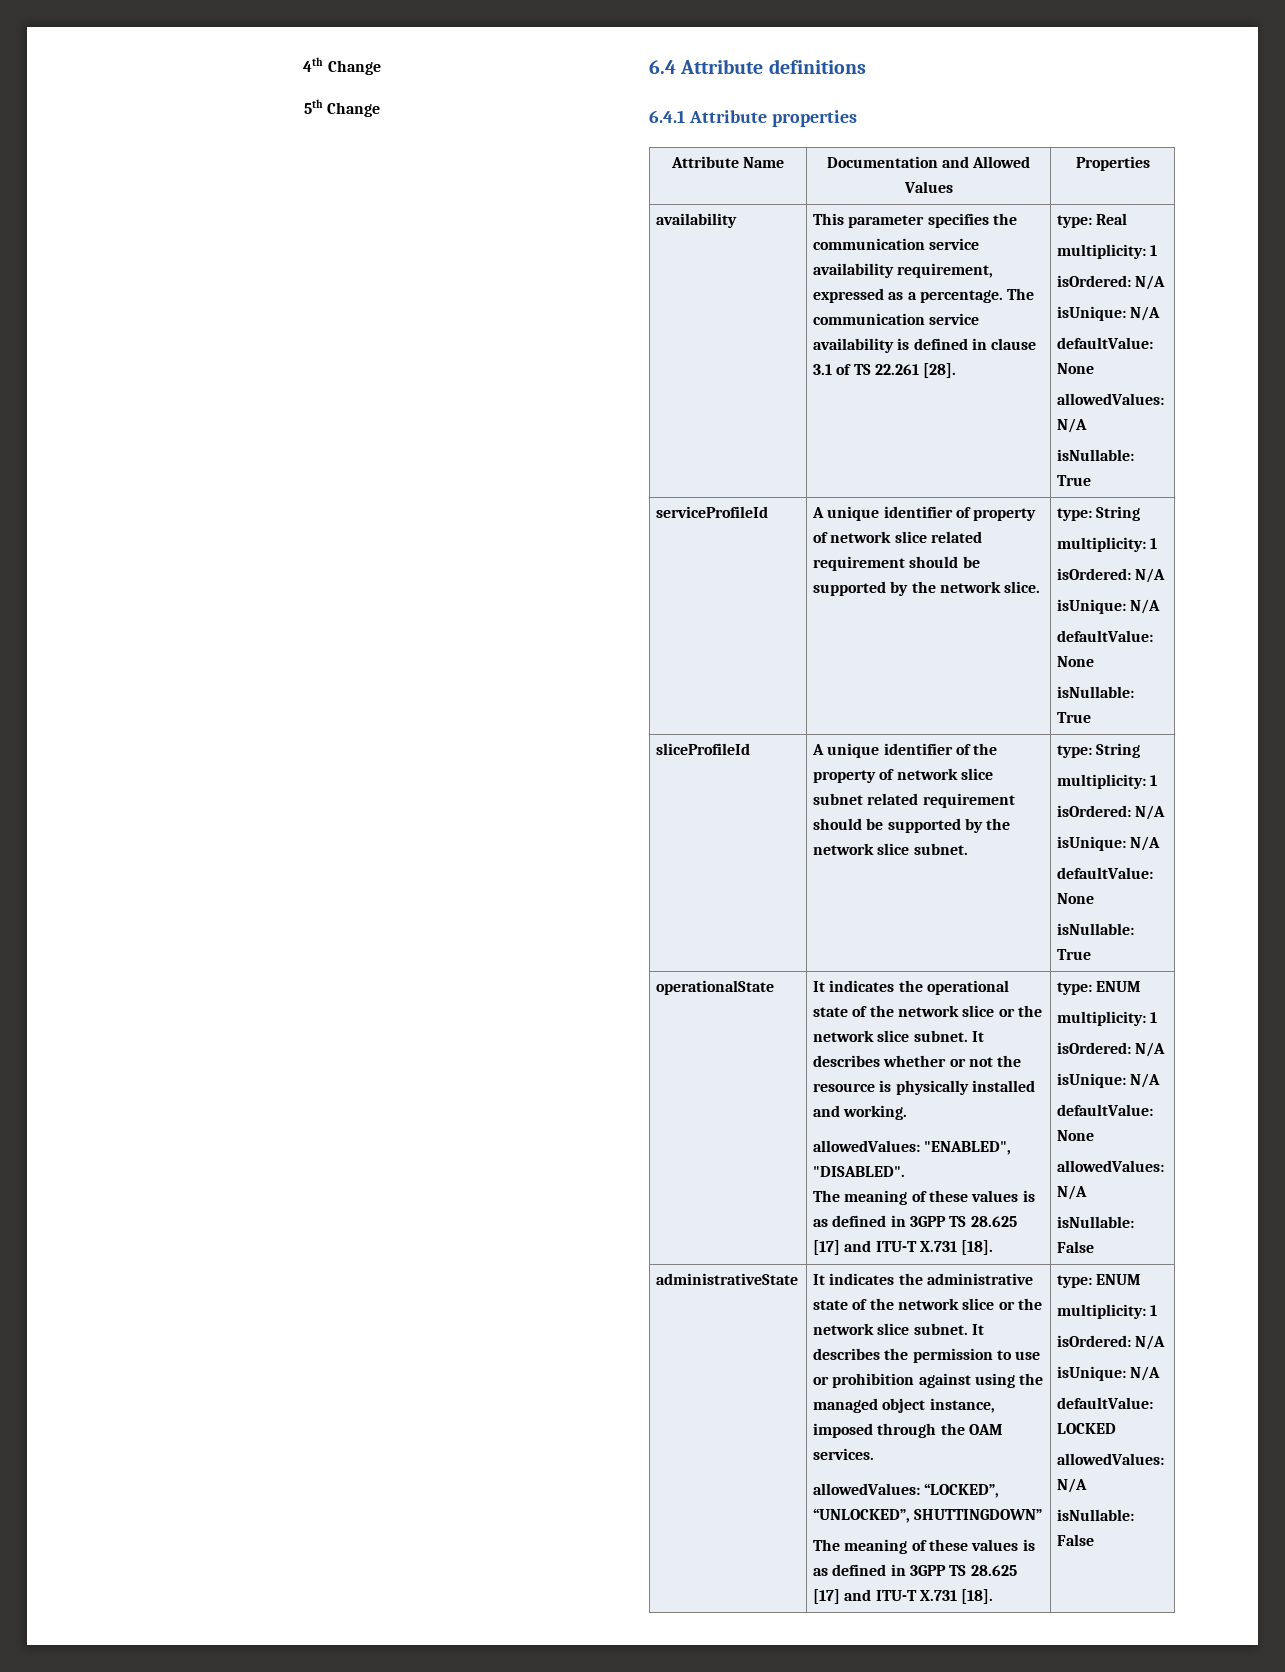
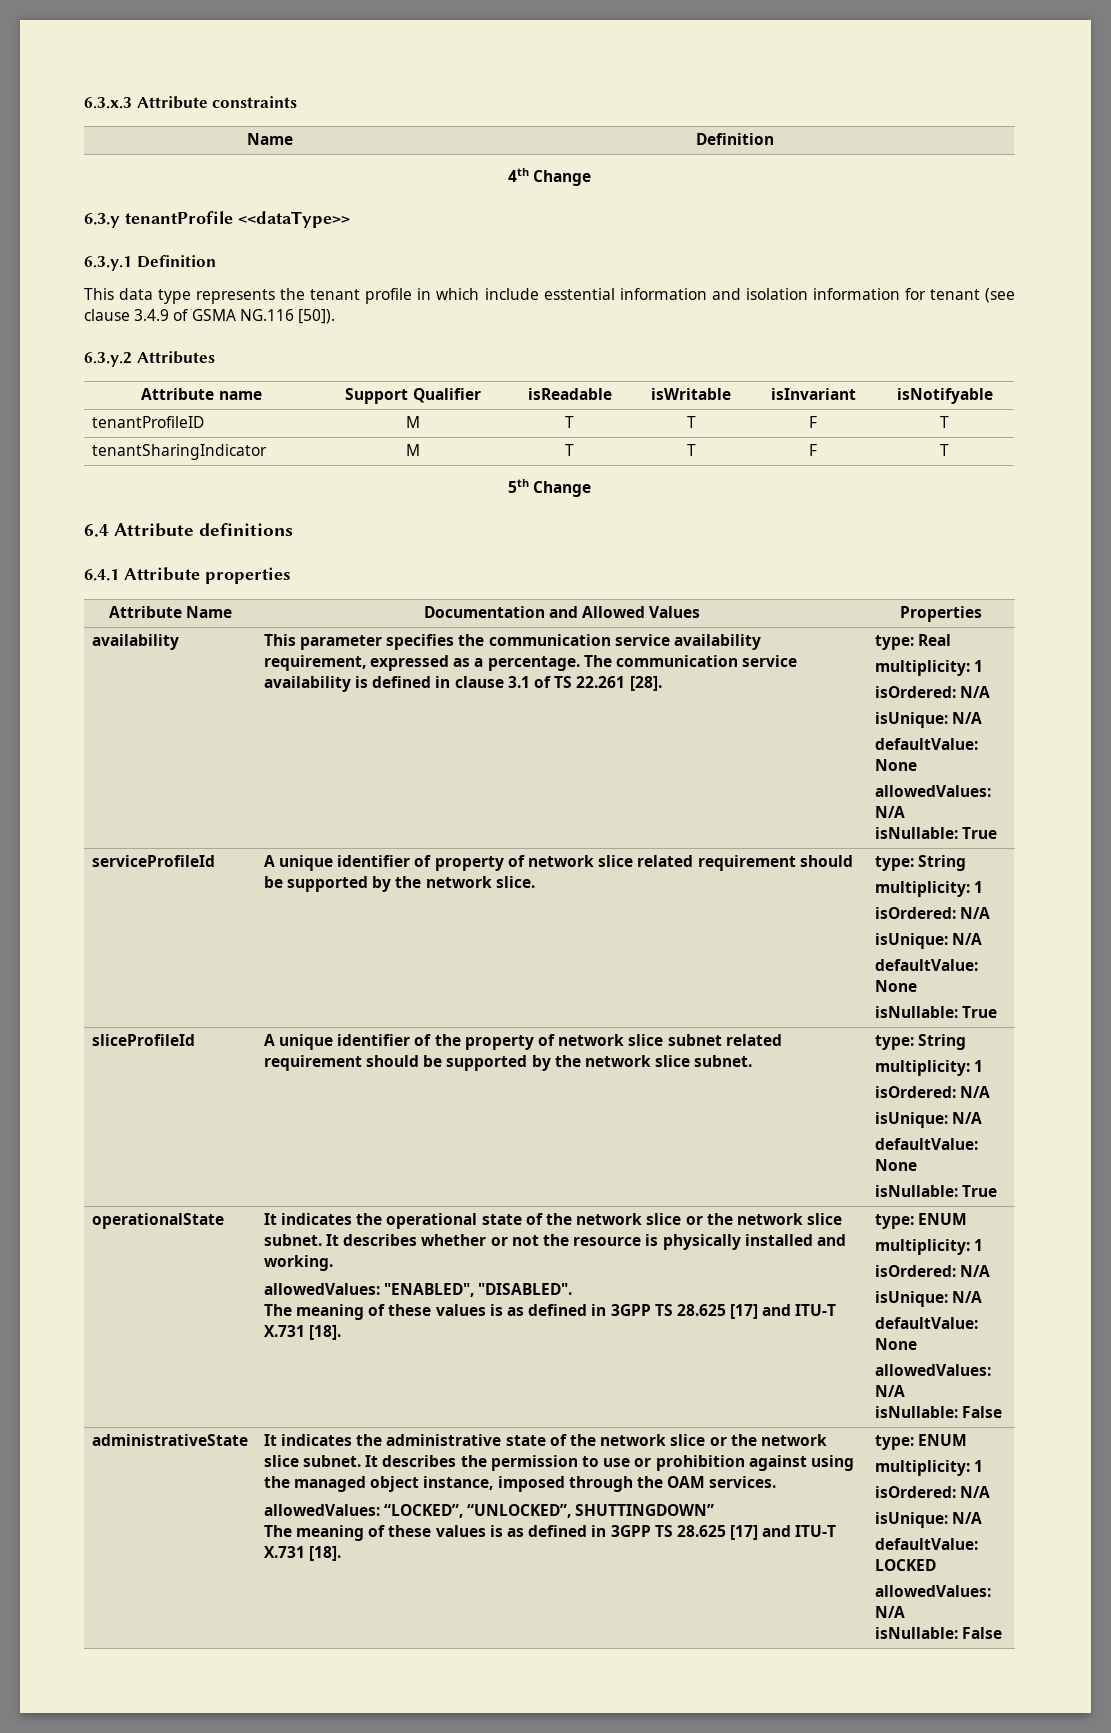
[303,57,381,75] 4th Change -> [84,96,298,109] [246,133,293,145] [695,133,774,145] [507,168,592,186] [84,211,350,228] [84,255,216,271] [84,288,1015,304] [84,309,335,324] [84,351,215,367] [141,388,262,400] [345,388,481,404] [527,388,612,400] [651,388,731,400] [770,388,856,400] [896,388,993,404] [91,416,204,428] [406,416,420,428] [565,416,574,428] [686,416,696,428] [809,416,817,428] [940,416,949,428] [91,444,267,460] [406,444,420,456] [565,444,574,456] [686,444,696,456] [809,444,817,456] [940,444,949,456] 6.3.x.3 Attribute constraints // Name | Definition // 4th Change // 6.3.y tenantProfile <<dataType>> // 6.3.y.1 Definition // This data type represents the tenant profile in which include esstential information and isolation information for tenant (see clause 3.4.9 of GSMA NG.116 [50]). // 6.3.y.2 Attributes // Attribute name | Support Qualifier | isReadable | isWritable | isInvariant | isNotifyable // tenantProfileID | M | T | T | F | T // tenantSharingIndicator | M | T | T | F | T

